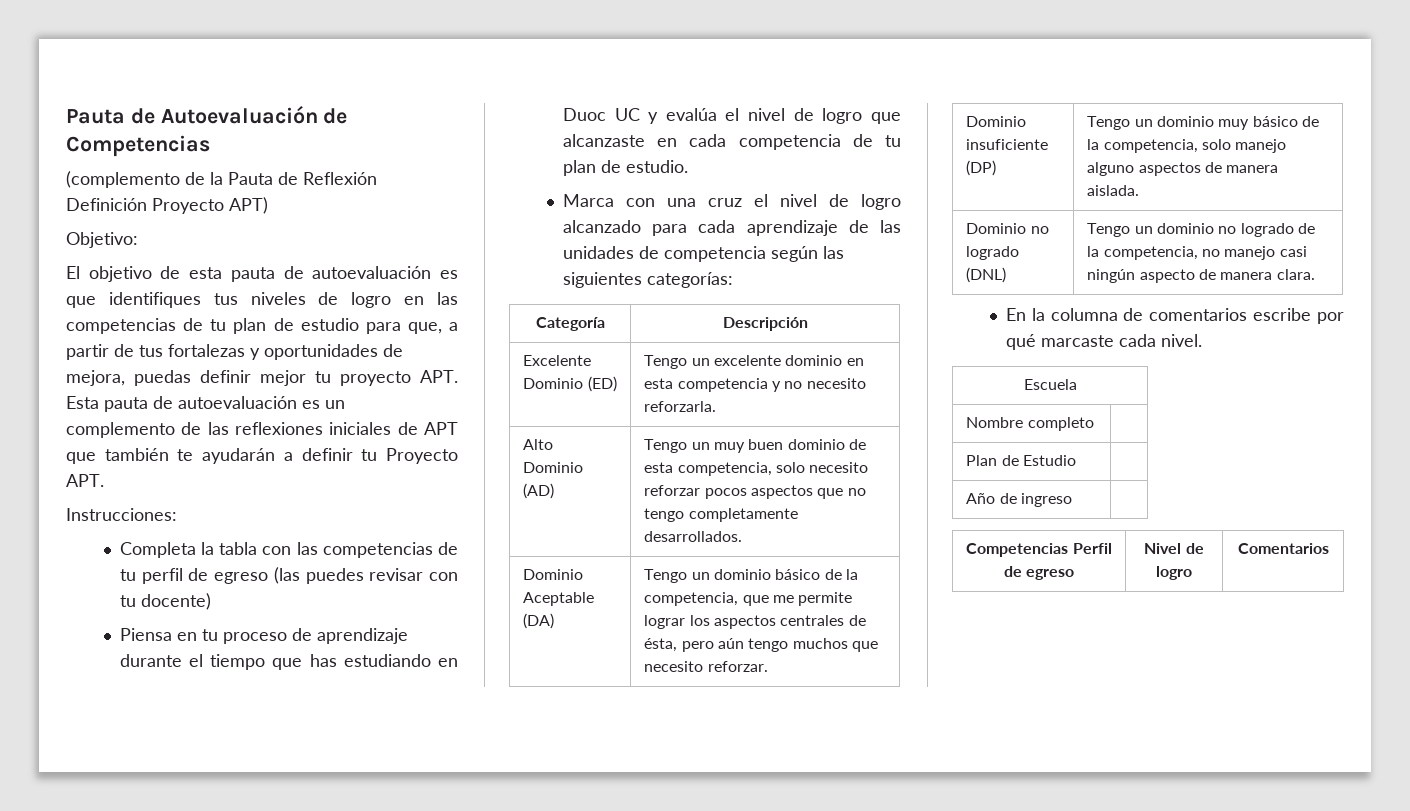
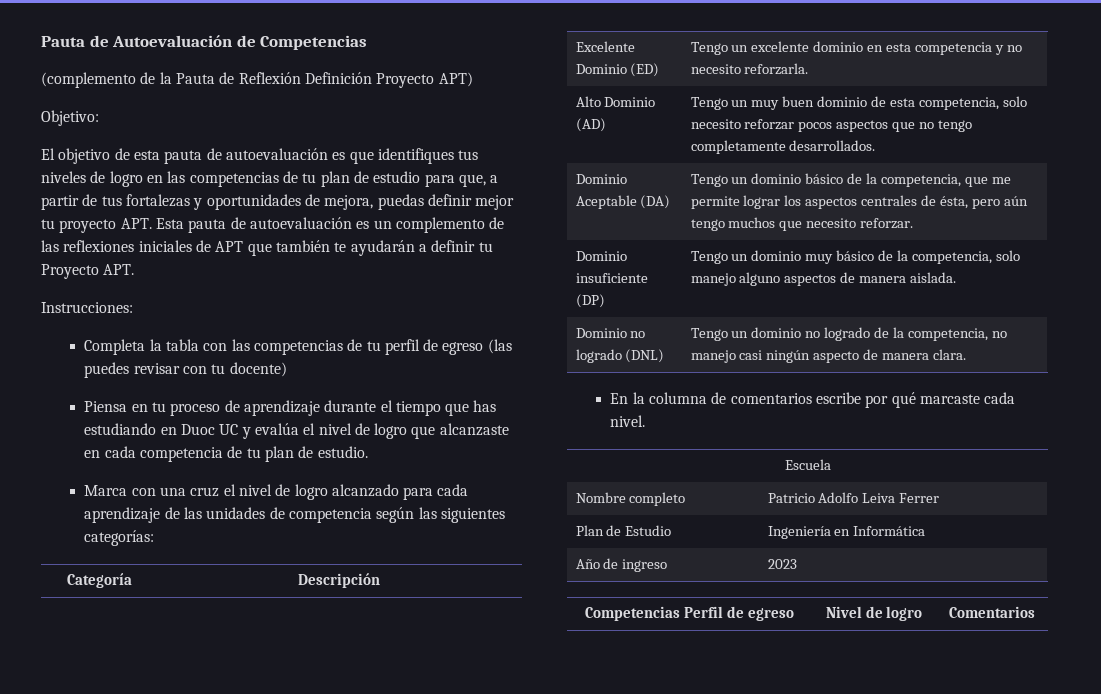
(1094, 424) none -> [767,492,940,503] Patricio Adolfo Leiva Ferrer
(1076, 460) none -> [767,526,926,539] Ingeniería en Informática
(1072, 500) none -> [767,559,797,569] 2023

